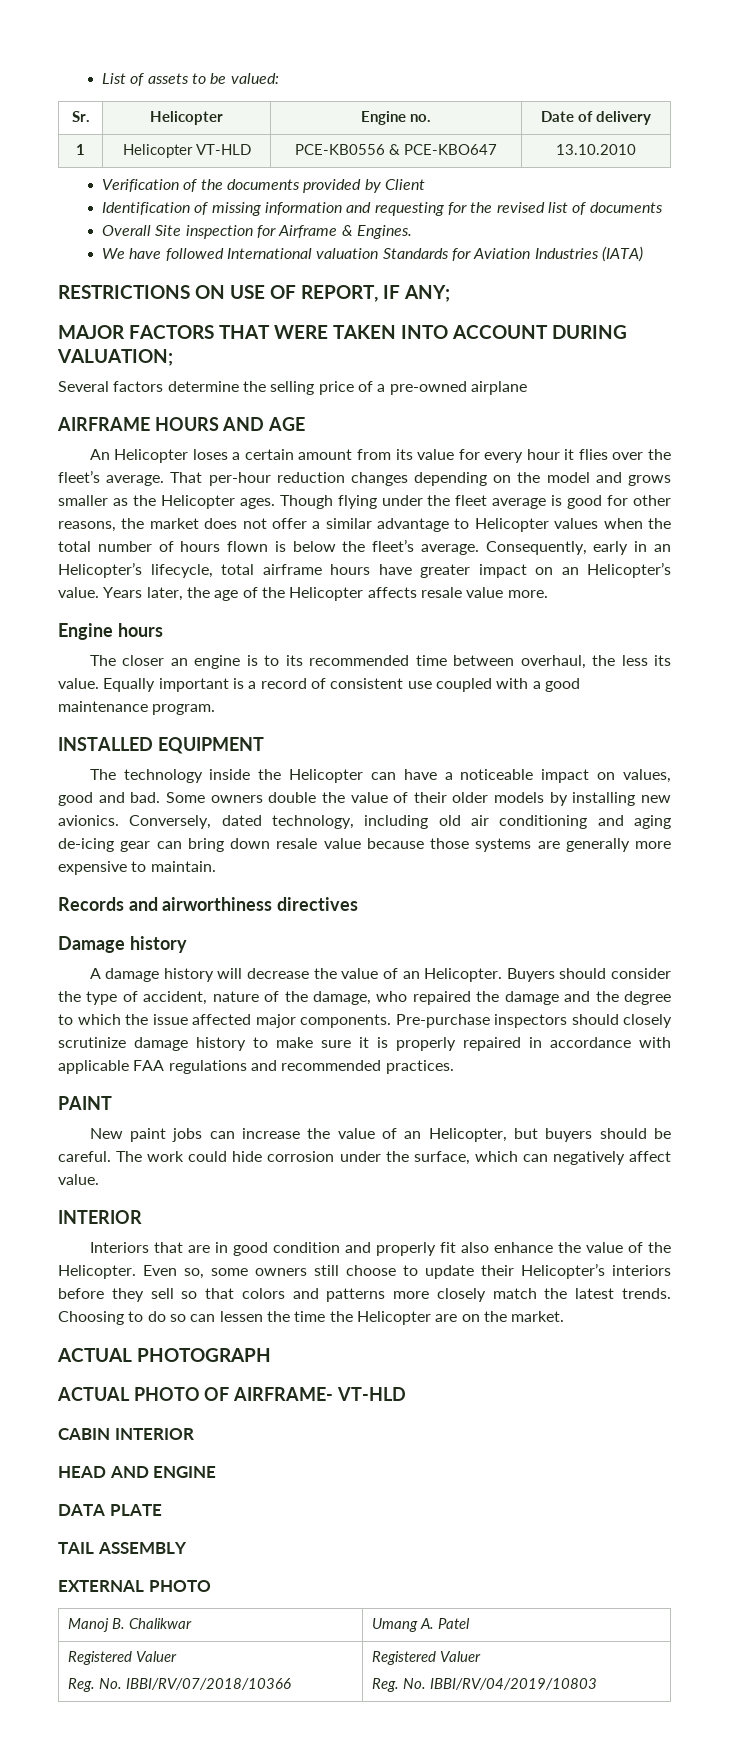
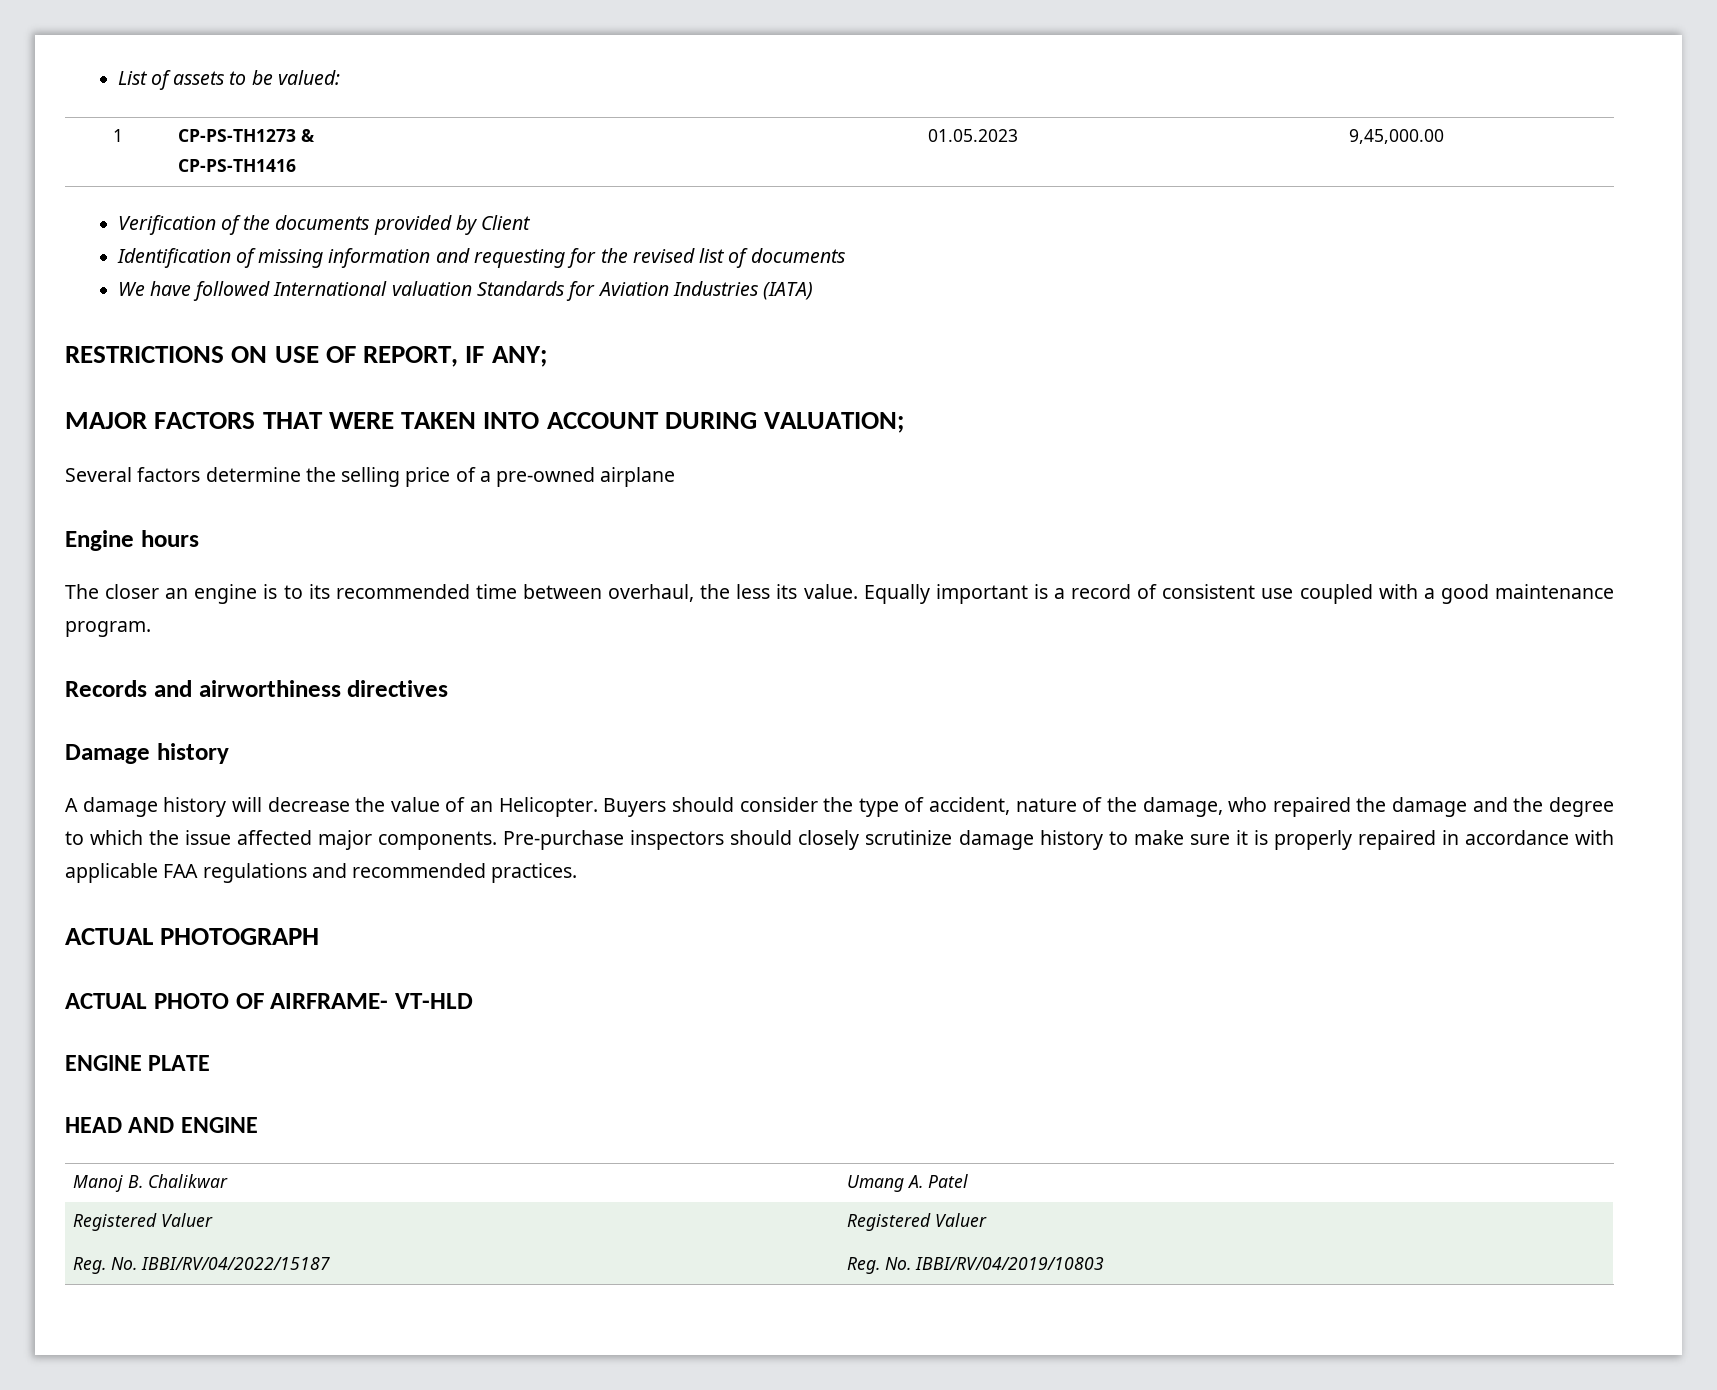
[71,111,90,122] [150,111,223,125] [361,111,431,125] [541,111,651,125] [76,144,85,155] [122,144,251,158] [295,144,497,155] [556,144,636,155] Sr. | Helicopter | Engine no. | Date of delivery // 1 | Helicopter VT-HLD | PCE-KB0556 & PCE-KBO647 | 13.10.2010 -> [113,129,123,142] [178,129,316,142] [178,159,297,172] [927,129,1018,142] [1349,129,1444,144] 1 | CP-PS-TH1273 & // CP-PS-TH1416 | 01.05.2023 | 9,45,000.00
[102,225,412,239] // Overall Site inspection for Airframe & Engines. -> (846, 255) none
[57,417,306,431] [89,449,671,463] [58,470,671,486] [58,495,672,509] [58,518,671,532] [58,539,671,555] [58,562,671,578] [58,587,548,601] // AIRFRAME HOURS AND AGE // An Helicopter loses a certain amount from its value for every hour it flies over the fleet’s average. That per-hour reduction changes depending on the model and grows smaller as the Helicopter ages. Though flying under the fleet average is good for other reasons, the market does not offer a similar advantage to Helicopter values when the total number of hours flown is below the fleet’s average. Consequently, early in an Helicopter’s lifecycle, total airframe hours have greater impact on an Helicopter’s value. Years later, the age of the Helicopter affects resale value more. -> (676, 477) none
[58,737,264,754] [89,769,671,783] [58,792,672,806] [58,815,671,829] [58,838,671,852] [58,861,216,875] // INSTALLED EQUIPMENT // The technology inside the Helicopter can have a noticeable impact on values, good and bad. Some owners double the value of their older models by installing new avionics. Conversely, dated technology, including old air conditioning and aging de-icing gear can bring down resale value because those systems are generally more expensive to maintain. -> (151, 629) none
[58,1096,112,1110] [89,1128,671,1142] [58,1151,671,1165] [58,1174,99,1185] [58,1210,142,1224] [89,1242,671,1256] [58,1263,671,1279] [58,1288,671,1302] [58,1311,565,1325] // PAINT // New paint jobs can increase the value of an Helicopter, but buyers should be careful. The work could hide corrosion under the surface, which can negatively affect value. // INTERIOR // Interiors that are in good condition and properly fit also enhance the value of the Helicopter. Even so, some owners still choose to update their Helicopter’s interiors before they sell so that colors and patterns more closely match the latest trends. Choosing to do so can lessen the time the Helicopter are on the market. -> (578, 873) none
[58,1428,194,1440] CABIN INTERIOR -> [65,1055,211,1071] ENGINE PLATE
[58,1504,162,1516] [58,1542,187,1554] [58,1580,211,1592] // DATA PLATE // TAIL ASSEMBLY // EXTERNAL PHOTO -> (258, 1125) none
[126,1678,292,1690] IBBI/RV/07/2018/10366 -> [141,1257,331,1270] IBBI/RV/04/2022/15187

